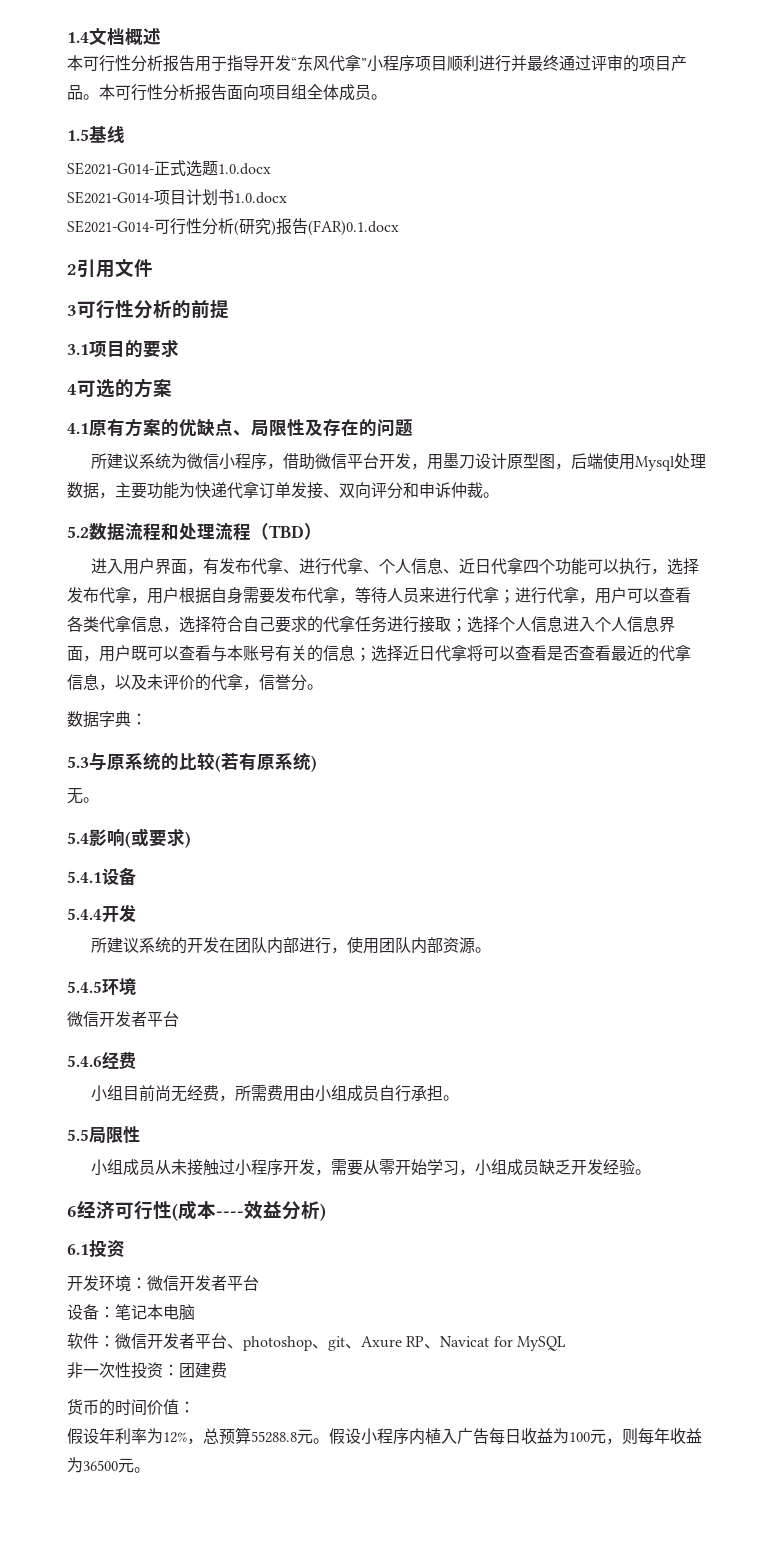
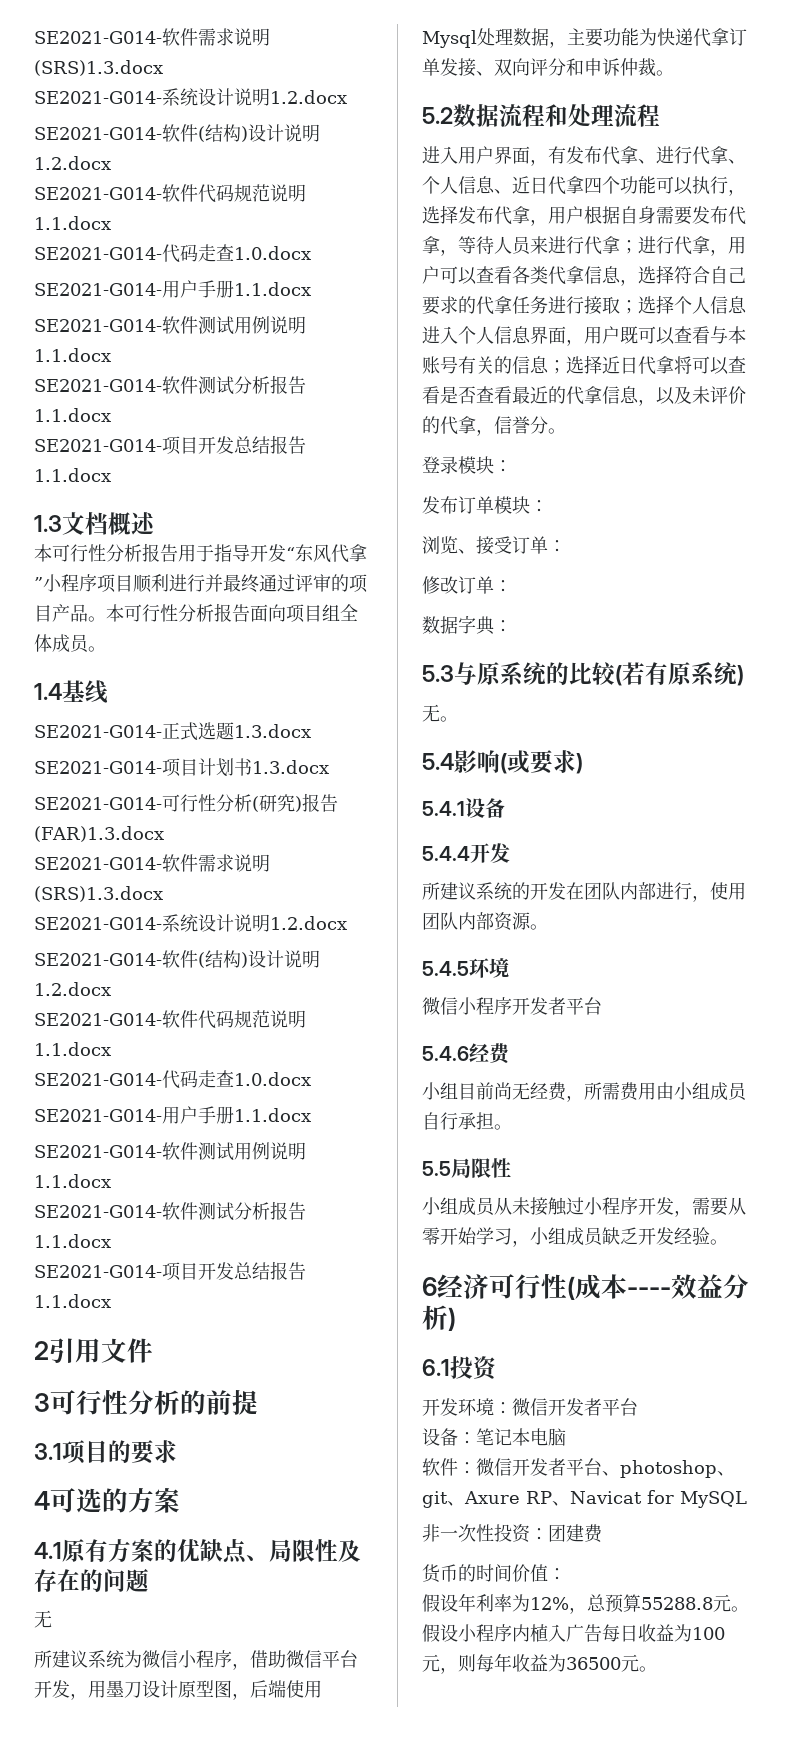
[67,32,89,43] 1.4 -> [34,28,270,46] [34,60,163,76] [34,88,347,106] [34,124,320,142] [34,156,111,170] [34,184,306,203] [34,216,111,230] [34,244,311,263] [34,280,311,298] [34,316,306,335] [34,348,111,362] [34,375,306,395] [34,408,111,422] [34,435,306,455] [34,468,111,482] [34,515,62,532] SE2021-G014-软件需求说明(SRS)1.3.docx // SE2021-G014-系统设计说明1.2.docx // SE2021-G014-软件(结构)设计说明1.2.docx // SE2021-G014-软件代码规范说明1.1.docx // SE2021-G014-代码走查1.0.docx // SE2021-G014-用户手册1.1.docx // SE2021-G014-软件测试用例说明1.1.docx // SE2021-G014-软件测试分析报告1.1.docx // SE2021-G014-项目开发总结报告1.1.docx // 1.3
[67,129,89,141] 1.5 -> [34,683,62,700] 1.4
[218,163,271,175] 1.0.docx -> [234,724,311,738] 1.3.docx
[234,192,287,204] 1.0.docx -> [252,760,329,774] 1.3.docx
[308,220,399,236] (FAR)0.1.docx -> [34,826,164,842] [34,854,270,872] [34,886,163,902] [34,914,347,932] [34,950,320,968] [34,982,111,996] [34,1010,306,1029] [34,1042,111,1056] [34,1070,311,1089] [34,1106,311,1124] [34,1142,306,1161] [34,1174,111,1188] [34,1201,306,1221] [34,1234,111,1248] [34,1261,306,1281] [34,1294,111,1308] (FAR)1.3.docx // SE2021-G014-软件需求说明(SRS)1.3.docx // SE2021-G014-系统设计说明1.2.docx // SE2021-G014-软件(结构)设计说明1.2.docx // SE2021-G014-软件代码规范说明1.1.docx // SE2021-G014-代码走查1.0.docx // SE2021-G014-用户手册1.1.docx // SE2021-G014-软件测试用例说明1.1.docx // SE2021-G014-软件测试分析报告1.1.docx // SE2021-G014-项目开发总结报告1.1.docx
(413, 427) none -> [34,1610,52,1628] // 无
[251,523,322,540] （TBD） -> (660, 115) none
(323, 687) none -> [422,456,512,474] [422,496,548,514] [422,536,566,555] [422,576,512,594] // 登录模块： // 发布订单模块： // 浏览、接受订单： // 修改订单：
(99, 1019) none -> [458,997,512,1015] 小程序

